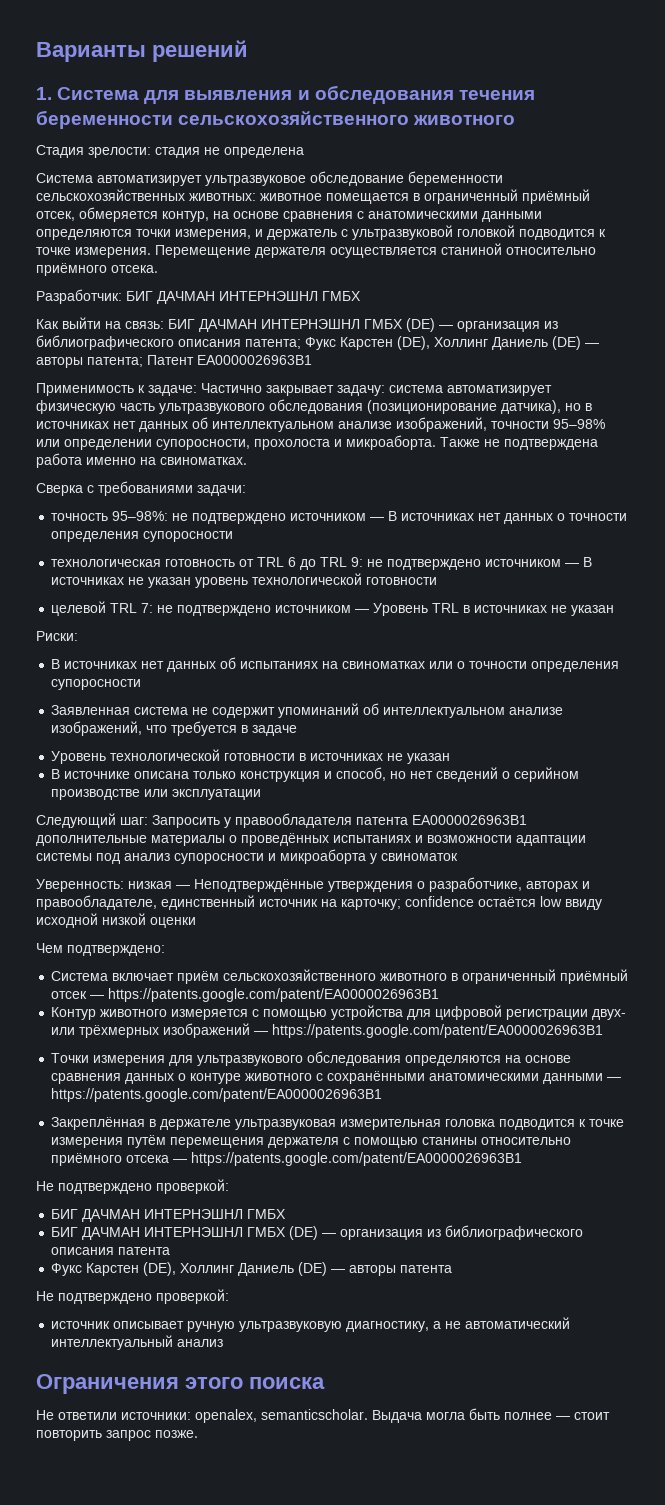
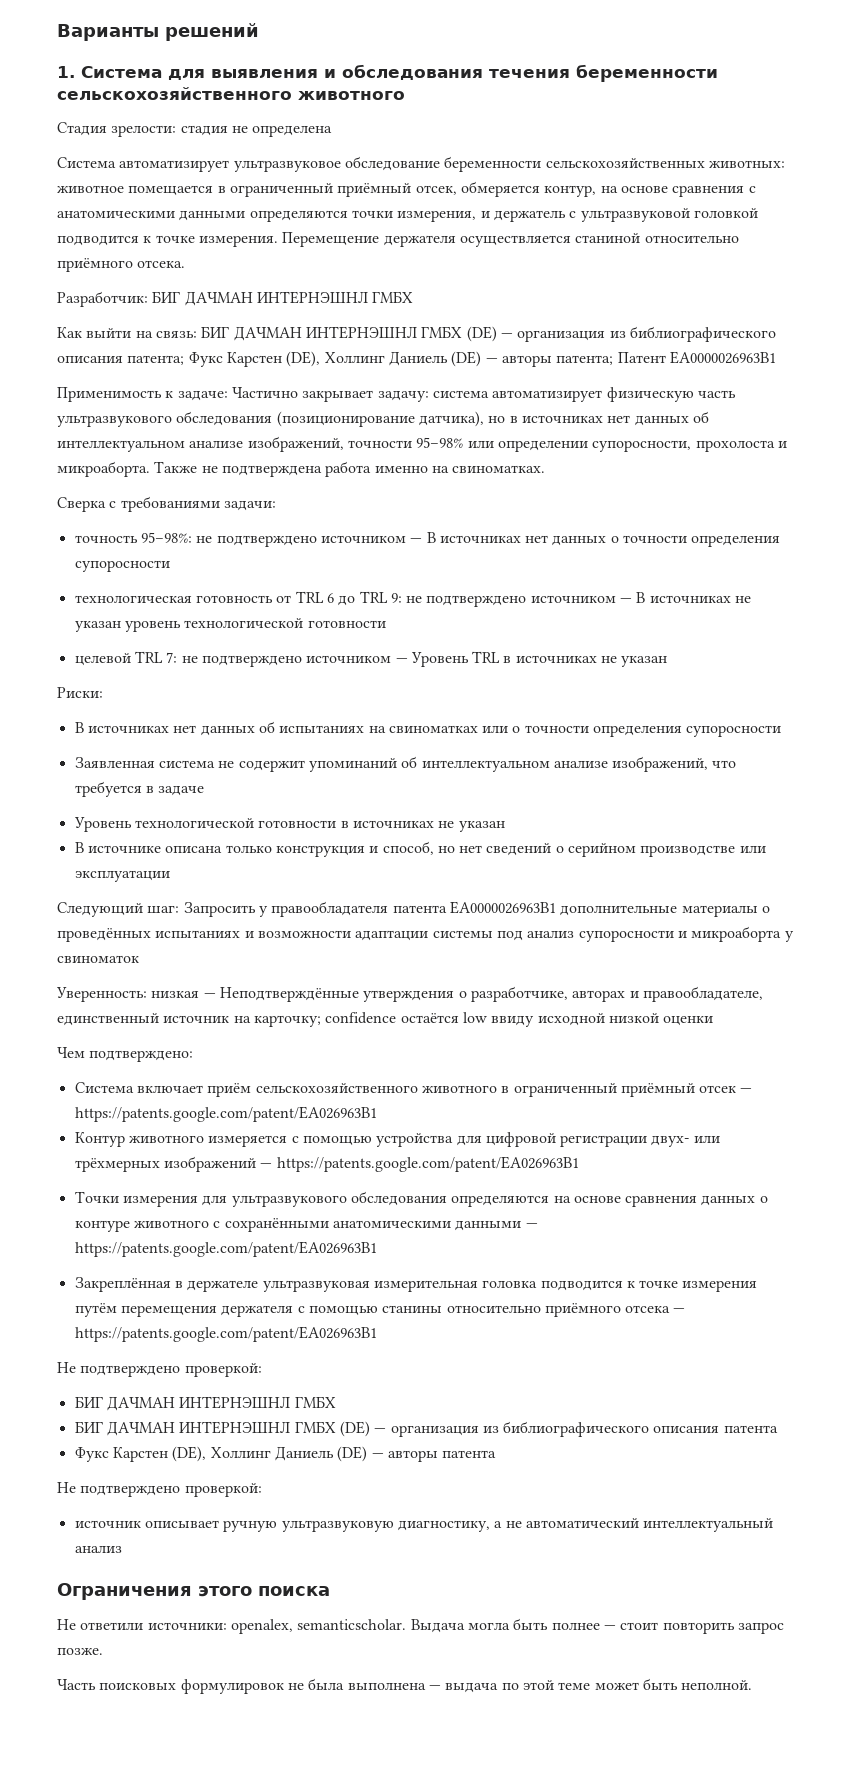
[108,988,440,1002] https://patents.google.com/patent/EA0000026963B1 -> [74,1106,377,1122] https://patents.google.com/patent/EA026963B1
[272,1024,604,1038] https://patents.google.com/patent/EA0000026963B1 -> [276,1156,579,1172] https://patents.google.com/patent/EA026963B1
[51,1088,383,1102] https://patents.google.com/patent/EA0000026963B1 -> [74,1241,377,1257] https://patents.google.com/patent/EA026963B1
[191,1152,523,1166] https://patents.google.com/patent/EA0000026963B1 -> [74,1326,377,1342] https://patents.google.com/patent/EA026963B1
(198, 1434) none -> [57,1678,753,1694] // Часть поисковых формулировок не была выполнена — выдача по этой теме может быть неполной.

